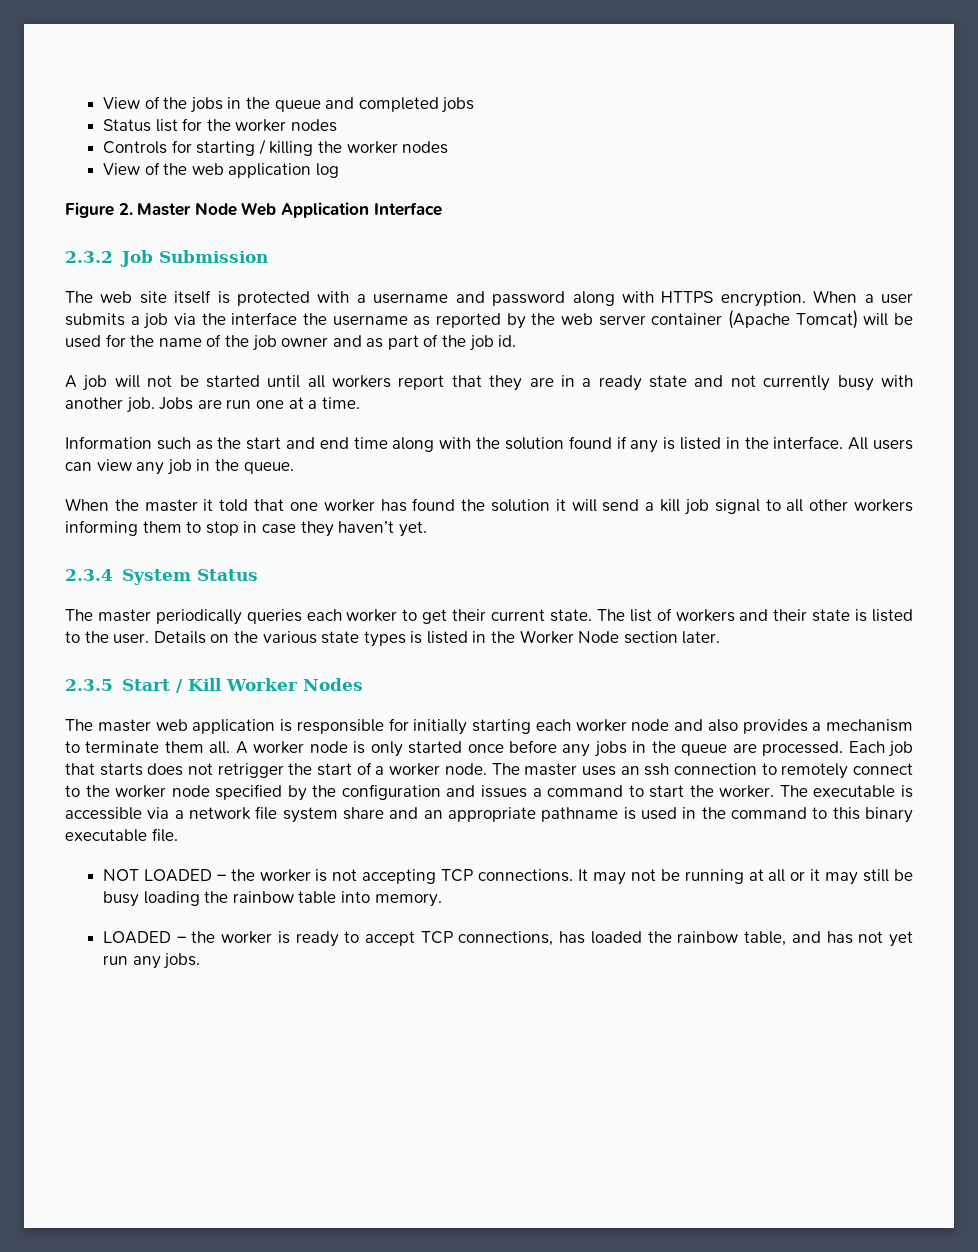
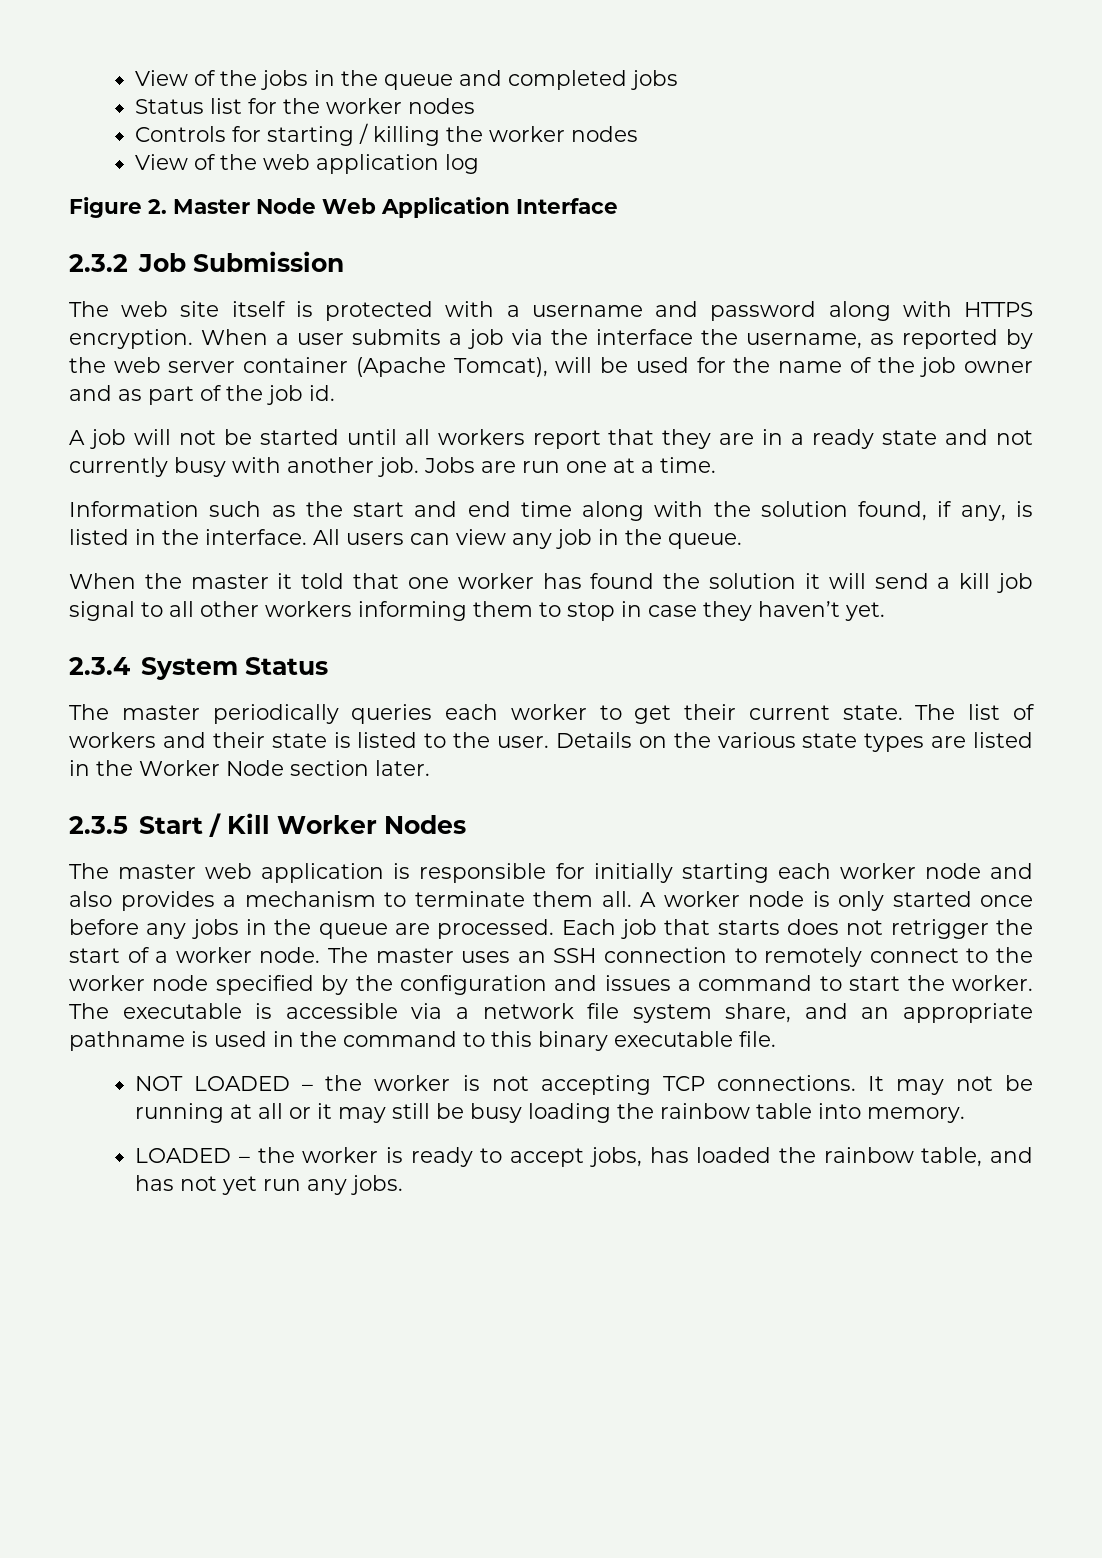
[332,315,408,326] username -> [746,333,862,349] username,
[795,310,858,329] Tomcat) -> [453,357,548,377] Tomcat),
[568,436,659,453] found if any -> [858,501,1006,521] found, if any,
[410,631,423,644] is -> [931,736,967,748] are
[644,763,670,776] ssh -> [553,948,597,963] SSH
[343,807,384,820] share -> [725,1003,792,1023] share,
[420,931,554,946] TCP connections, -> [589,1147,642,1167] jobs,

